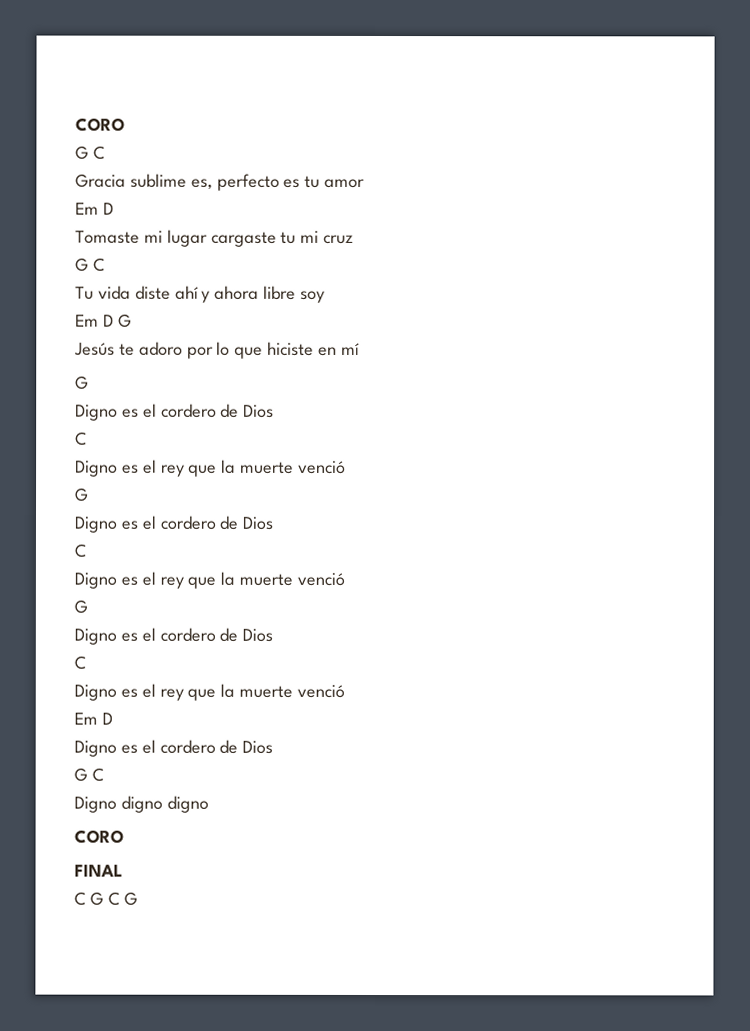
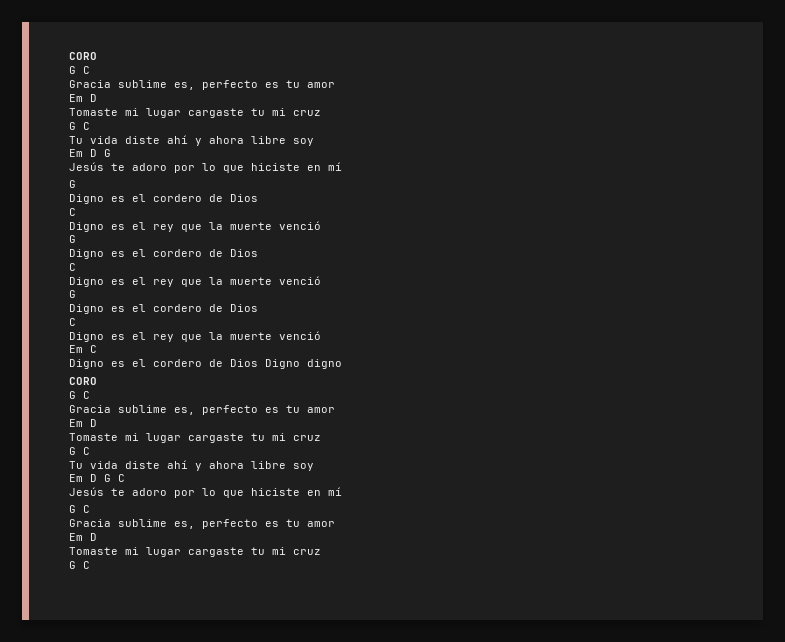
[101,712,113,725] [74,739,274,757] [74,767,104,782] [74,795,209,813] [74,829,124,844] [74,864,123,877] [74,891,138,906] D // Digno es el cordero de Dios // G C // Digno digno digno // CORO // FINAL // C G C G -> [90,345,97,353] [69,359,342,369] [69,377,97,385] [69,391,90,399] [69,405,335,415] [69,419,97,427] [69,433,321,443] [69,447,90,455] [69,460,314,471] [69,474,125,482] [69,487,342,498] [69,505,90,513] [69,519,335,529] [69,533,97,541] [69,547,321,557] [69,561,90,569] C // Digno es el cordero de Dios Digno digno // CORO // G C // Gracia sublime es, perfecto es tu amor // Em D // Tomaste mi lugar cargaste tu mi cruz // G C // Tu vida diste ahí y ahora libre soy // Em D G C // Jesús te adoro por lo que hiciste en mí // G C // Gracia sublime es, perfecto es tu amor // Em D // Tomaste mi lugar cargaste tu mi cruz // G C

